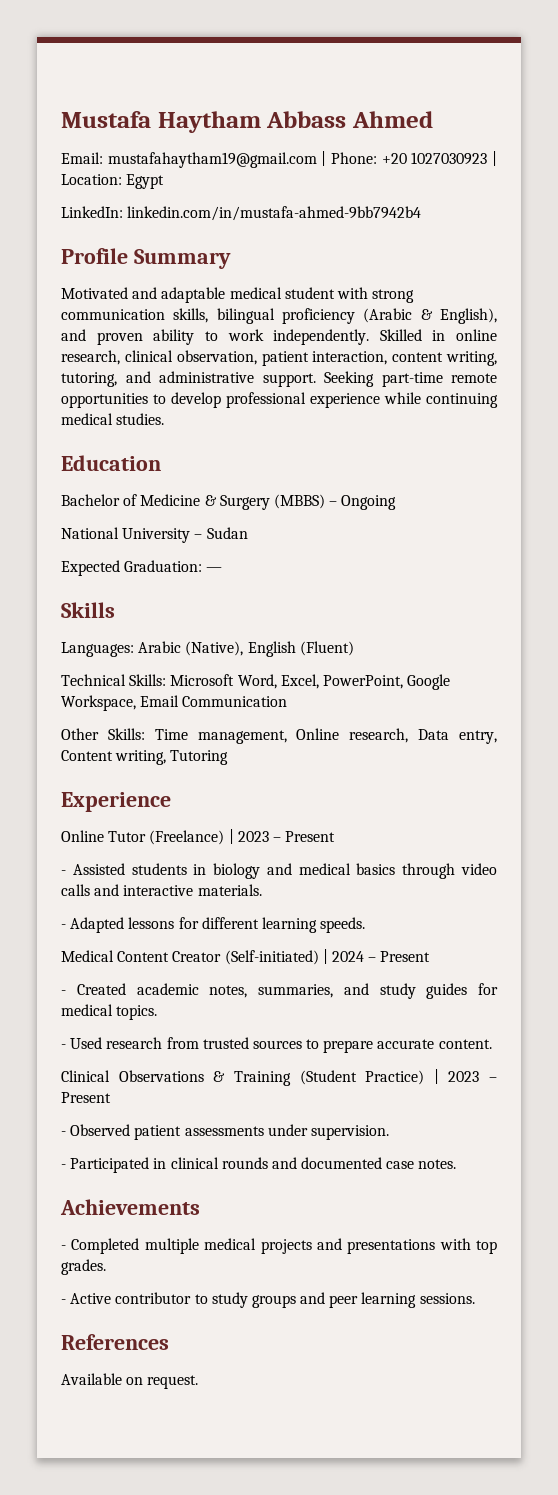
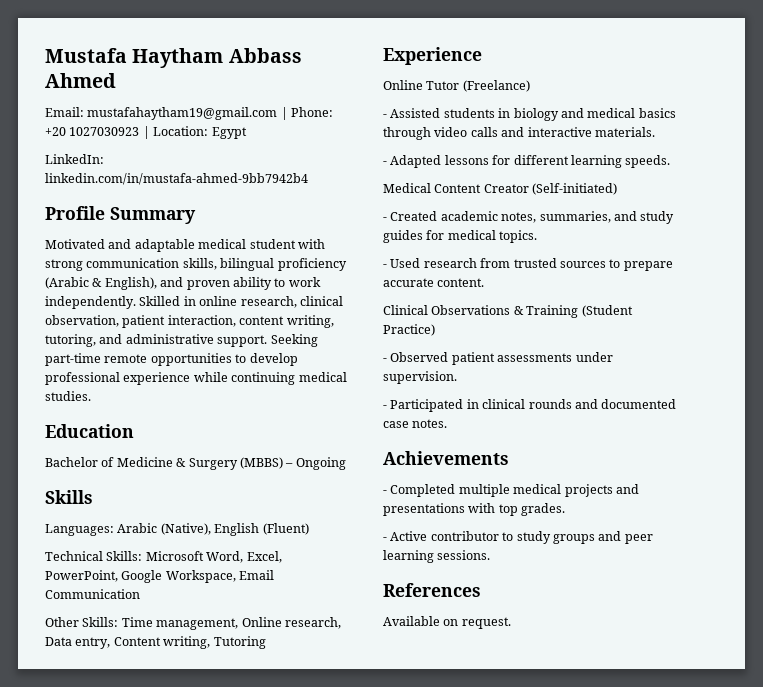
[61,527,248,543] [61,560,223,576] // National University – Sudan // Expected Graduation: — -> (346, 463) none
[228,829,336,844] | 2023 – Present -> (530, 86) none
[322,949,431,964] | 2024 – Present -> (618, 189) none
[433,1069,497,1084] [61,1092,111,1103] | 2023 – Present -> (435, 330) none

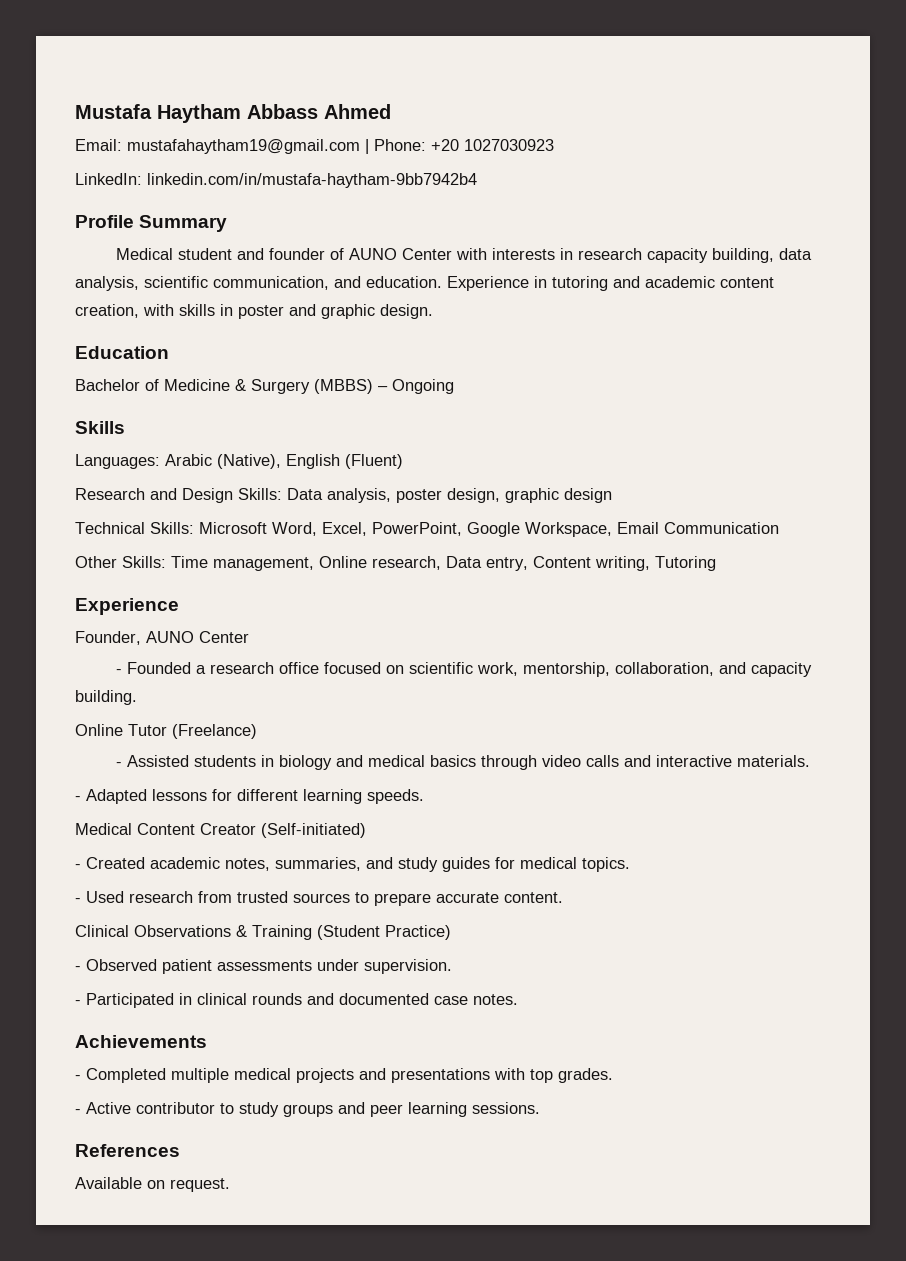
[142,126,247,139] | Location: Egypt -> (554, 145) none
[45,173,308,185] linkedin.com/in/mustafa-ahmed-9bb7942b4 -> [147,173,477,188] linkedin.com/in/mustafa-haytham-9bb7942b4
[45,239,325,252] [45,258,347,271] [45,277,321,290] [45,296,343,309] [45,315,334,328] [45,334,318,347] [45,353,298,366] [45,372,347,385] [45,391,91,401] Motivated and adaptable medical student with strong communication skills, bilingual proficiency (Arabic & English), and proven ability to work independently. Skilled in online research, clinical observation, patient interaction, content writing, tutoring, and administrative support. Seeking part-time remote opportunities to develop professional experience while continuing medical studies. -> [116,248,813,263] [75,276,774,291] [75,304,433,319] Medical student and founder of AUNO Center with interests in research capacity building, data analysis, scientific communication, and education. Experience in tutoring and academic content creation, with skills in poster and graphic design.
(309, 529) none -> [75,488,612,503] // Research and Design Skills: Data analysis, poster design, graphic design
(482, 56) none -> [75,631,249,645] [116,662,813,677] [75,690,137,705] // Founder, AUNO Center // - Founded a research office focused on scientific work, mentorship, collaboration, and capacity building.

